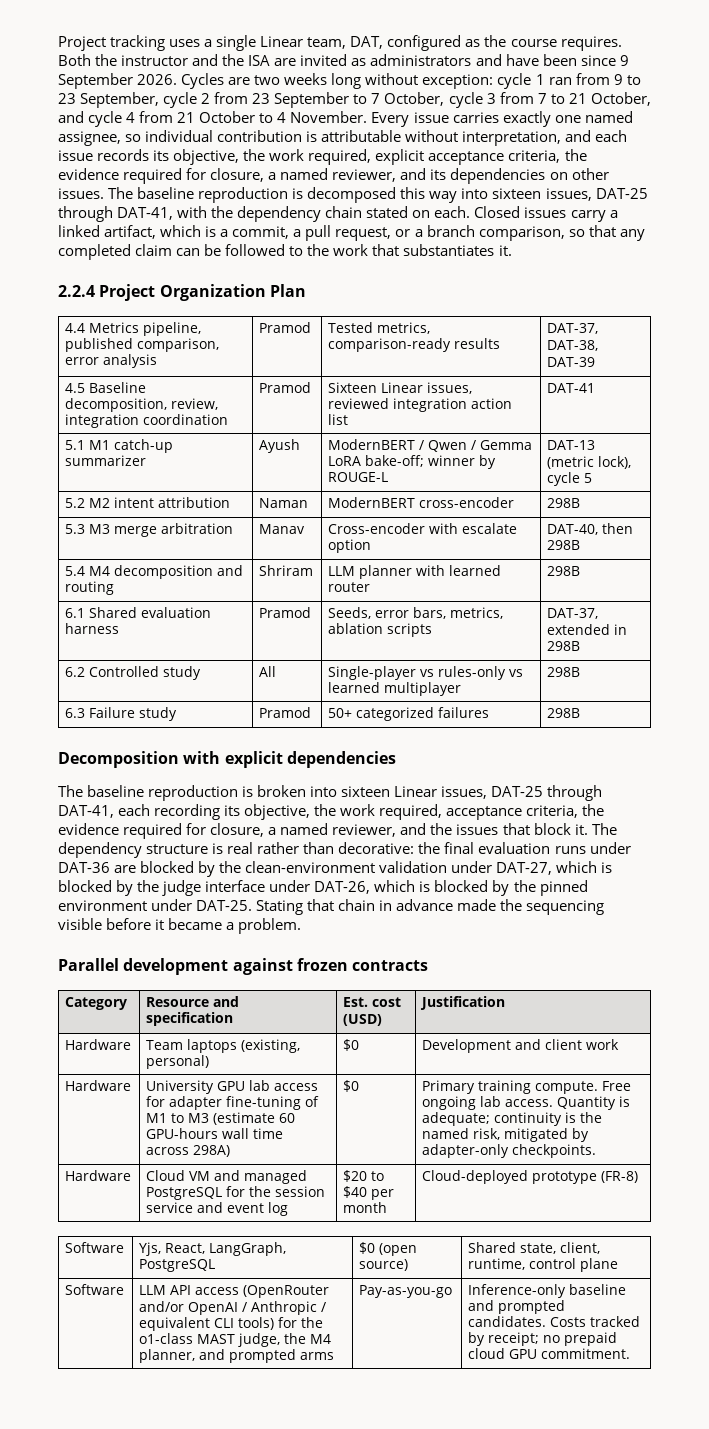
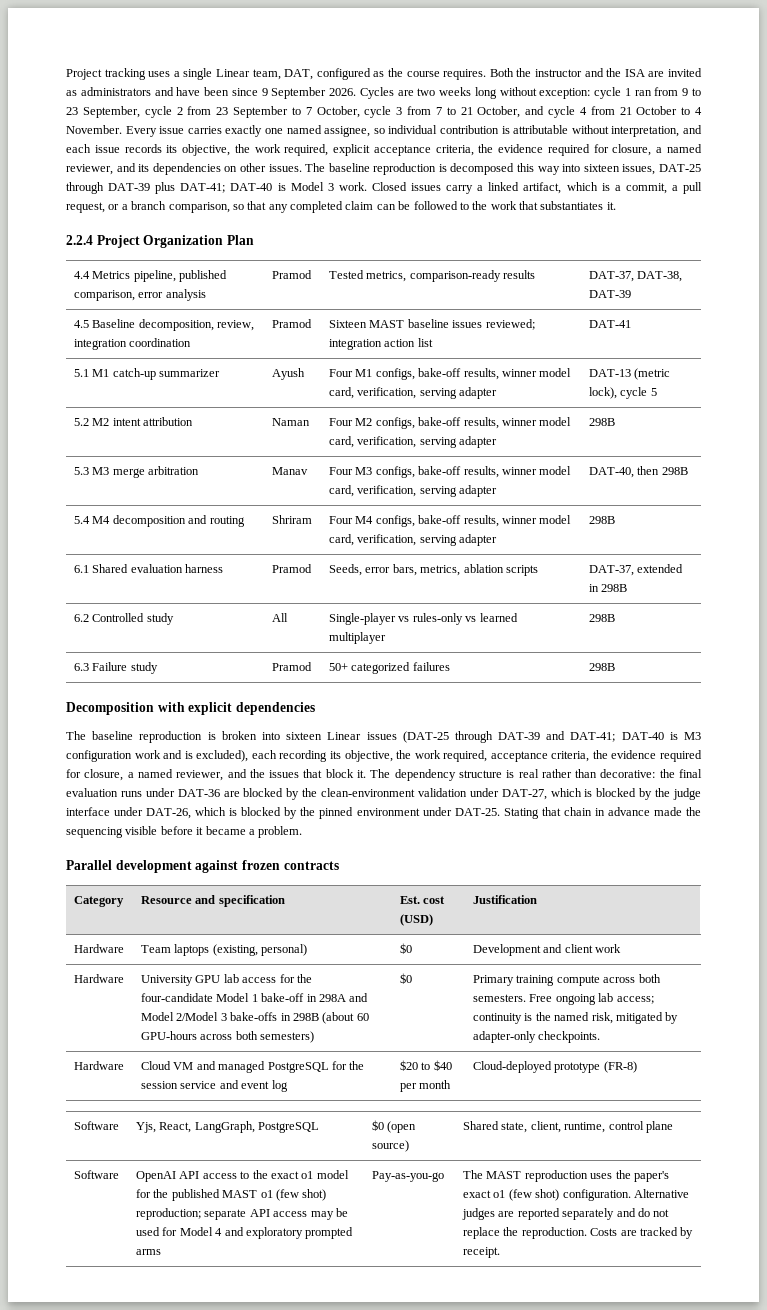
[117,206,471,222] DAT-41, with the dependency chain stated on each. -> [108,182,367,194] DAT-39 plus DAT-41; DAT-40 is Model 3 work.
[381,382,473,394] [328,398,390,409] Linear issues, reviewed -> [369,319,535,330] MAST baseline issues reviewed;
[328,439,533,452] [328,455,497,469] [328,472,389,482] ModernBERT / Qwen / Gemma LoRA bake-off; winner by ROUGE-L -> [329,368,572,380] [329,387,498,399] Four M1 configs, bake-off results, winner model card, verification, serving adapter
[328,497,515,508] ModernBERT cross-encoder -> [329,417,572,429] [329,436,498,448] Four M2 configs, bake-off results, winner model card, verification, serving adapter
[328,523,518,534] [328,539,372,553] Cross-encoder with escalate option -> [329,466,572,478] [329,485,498,497] Four M3 configs, bake-off results, winner model card, verification, serving adapter
[328,565,502,579] [328,582,371,592] LLM planner with learned router -> [329,515,572,527] [329,534,498,546] Four M4 configs, bake-off results, winner model card, verification, serving adapter
[441,785,603,801] [58,805,114,818] issues, DAT-25 through DAT-41, -> [366,731,701,743] [66,750,249,762] issues (DAT-25 through DAT-39 and DAT-41; DAT-40 is M3 configuration work and is excluded),
[169,1096,320,1110] [146,1112,296,1125] [146,1128,284,1139] [146,1145,231,1157] [343,1080,360,1092] [422,1080,632,1094] [422,1096,631,1110] [422,1112,491,1126] adapter fine-tuning of M1 to M3 (estimate 60 GPU-hours wall time across 298A) | $0 | Primary training compute. Free ongoing lab access. Quantity is adequate; -> [296,974,312,983] [141,993,369,1002] [141,1012,369,1024] [141,1031,315,1043] [400,973,413,984] [473,974,661,986] [473,993,654,1005] the four-candidate Model 1 bake-off in 298A and Model 2/Model 3 bake-offs in 298B (about 60 GPU-hours across both semesters) | $0 | Primary training compute across both semesters. Free ongoing lab access;
[139,1285,330,1298] [139,1301,327,1315] [139,1317,324,1331] [139,1333,332,1347] [139,1349,335,1363] [359,1285,453,1298] [468,1284,627,1298] [468,1300,566,1314] [468,1316,641,1327] [468,1332,618,1346] [468,1348,631,1359] LLM API access (OpenRouter and/or OpenAI / Anthropic / equivalent CLI tools) for the o1-class MAST judge, the M4 planner, and prompted arms | Pay-as-you-go | Inference-only baseline and prompted candidates. Costs tracked by receipt; no prepaid cloud GPU commitment. -> [136,1170,349,1182] [136,1189,327,1201] [136,1208,348,1220] [136,1227,354,1239] [136,1249,162,1255] [372,1171,445,1182] [463,1170,669,1182] [463,1189,689,1201] [462,1208,670,1220] [463,1227,694,1239] [463,1247,501,1258] OpenAI API access to the exact o1 model for the published MAST o1 (few shot) reproduction; separate API access may be used for Model 4 and exploratory prompted arms | Pay-as-you-go | The MAST reproduction uses the paper's exact o1 (few shot) configuration. Alternative judges are reported separately and do not replace the reproduction. Costs are tracked by receipt.

